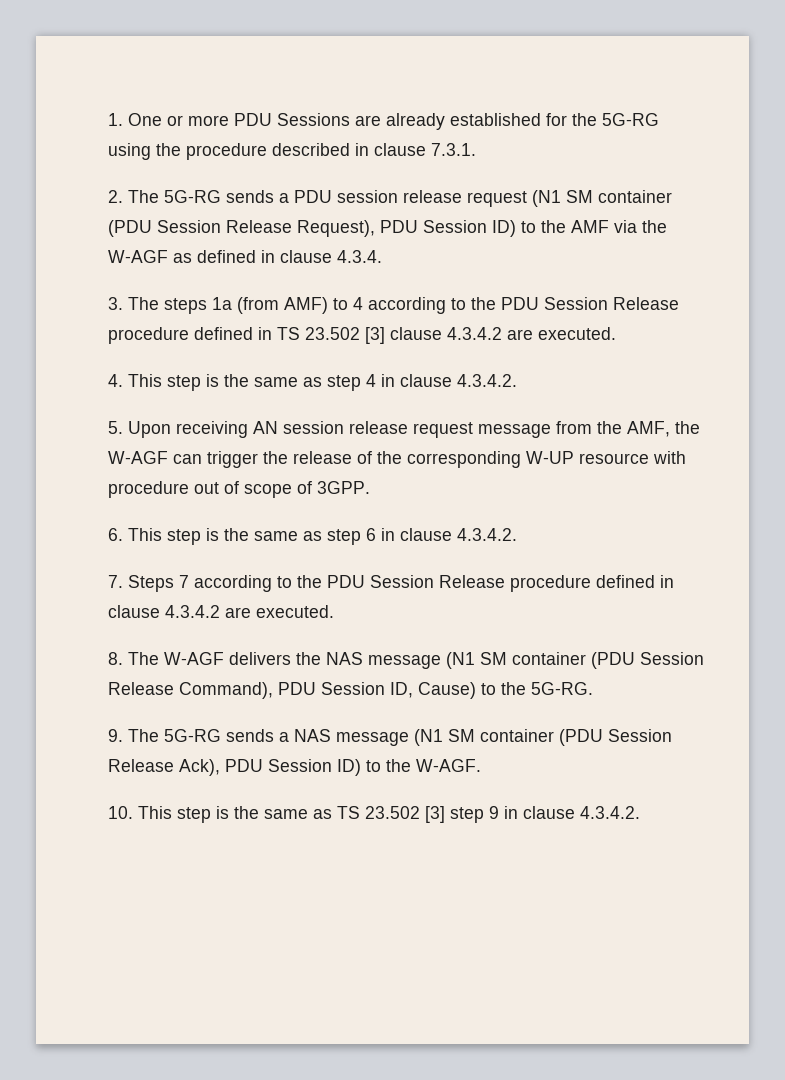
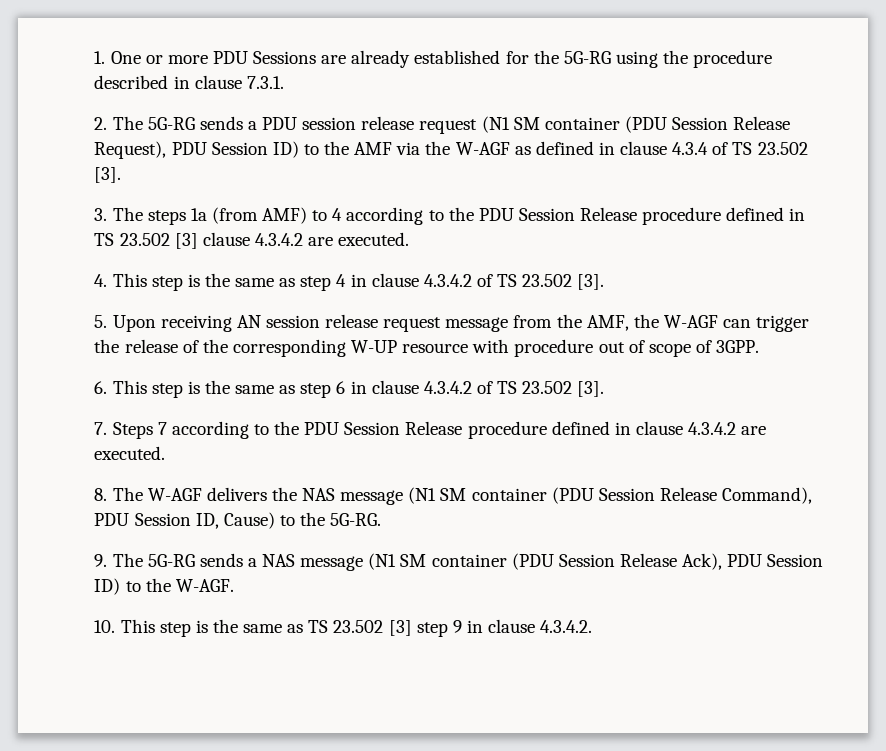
[336,250,382,263] 4.3.4. -> [672,142,808,155] [94,167,122,183] 4.3.4 of TS 23.502 [3].
[456,374,517,387] 4.3.4.2. -> [423,274,605,290] 4.3.4.2 of TS 23.502 [3].
[456,528,517,541] 4.3.4.2. -> [423,381,605,397] 4.3.4.2 of TS 23.502 [3].

